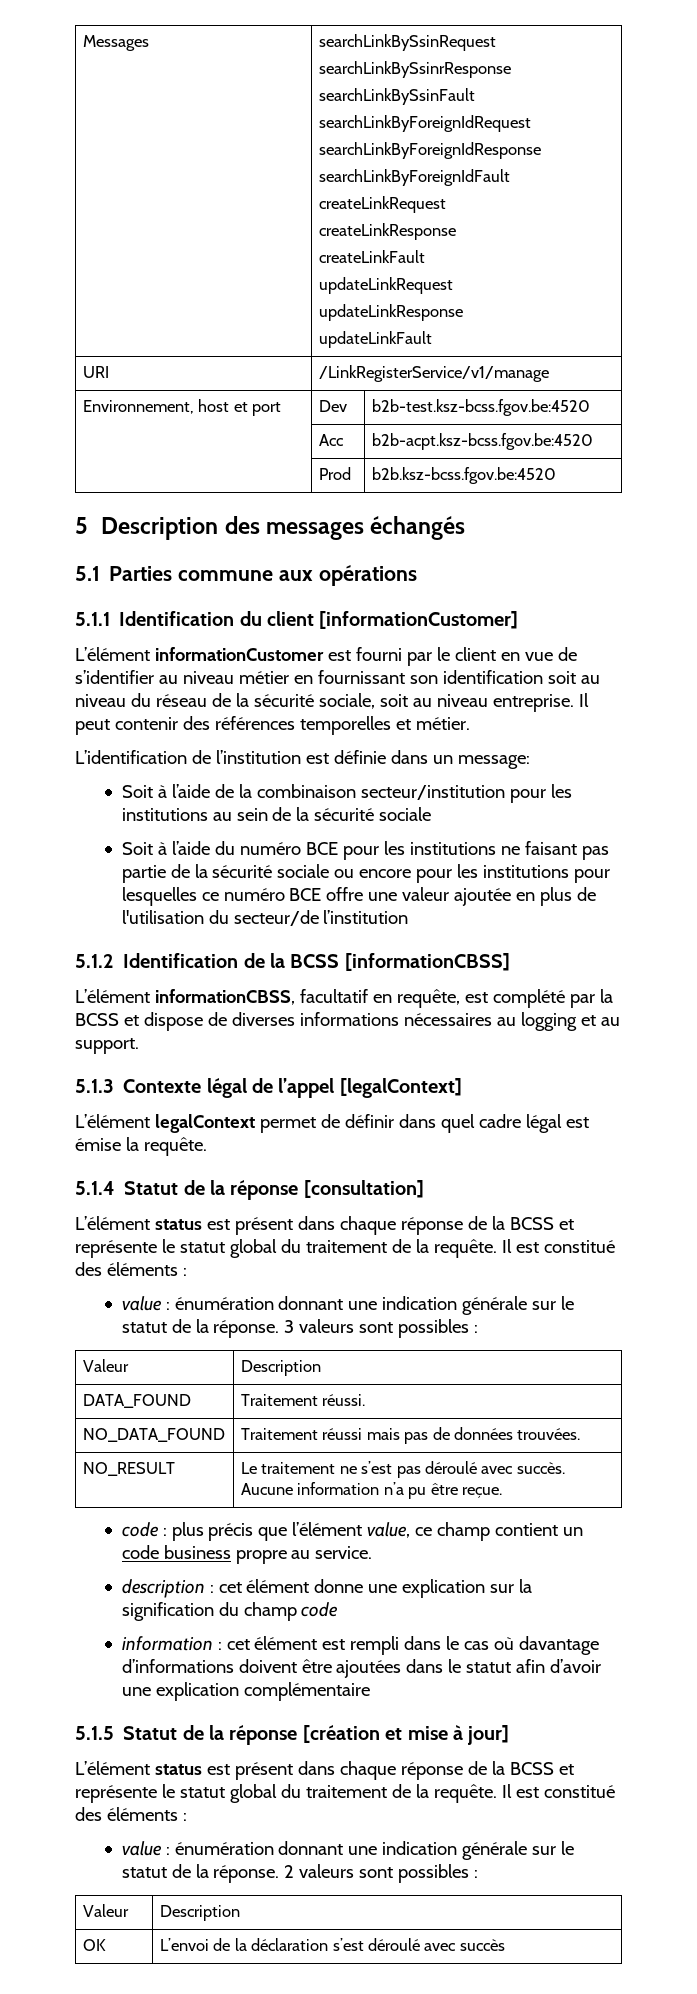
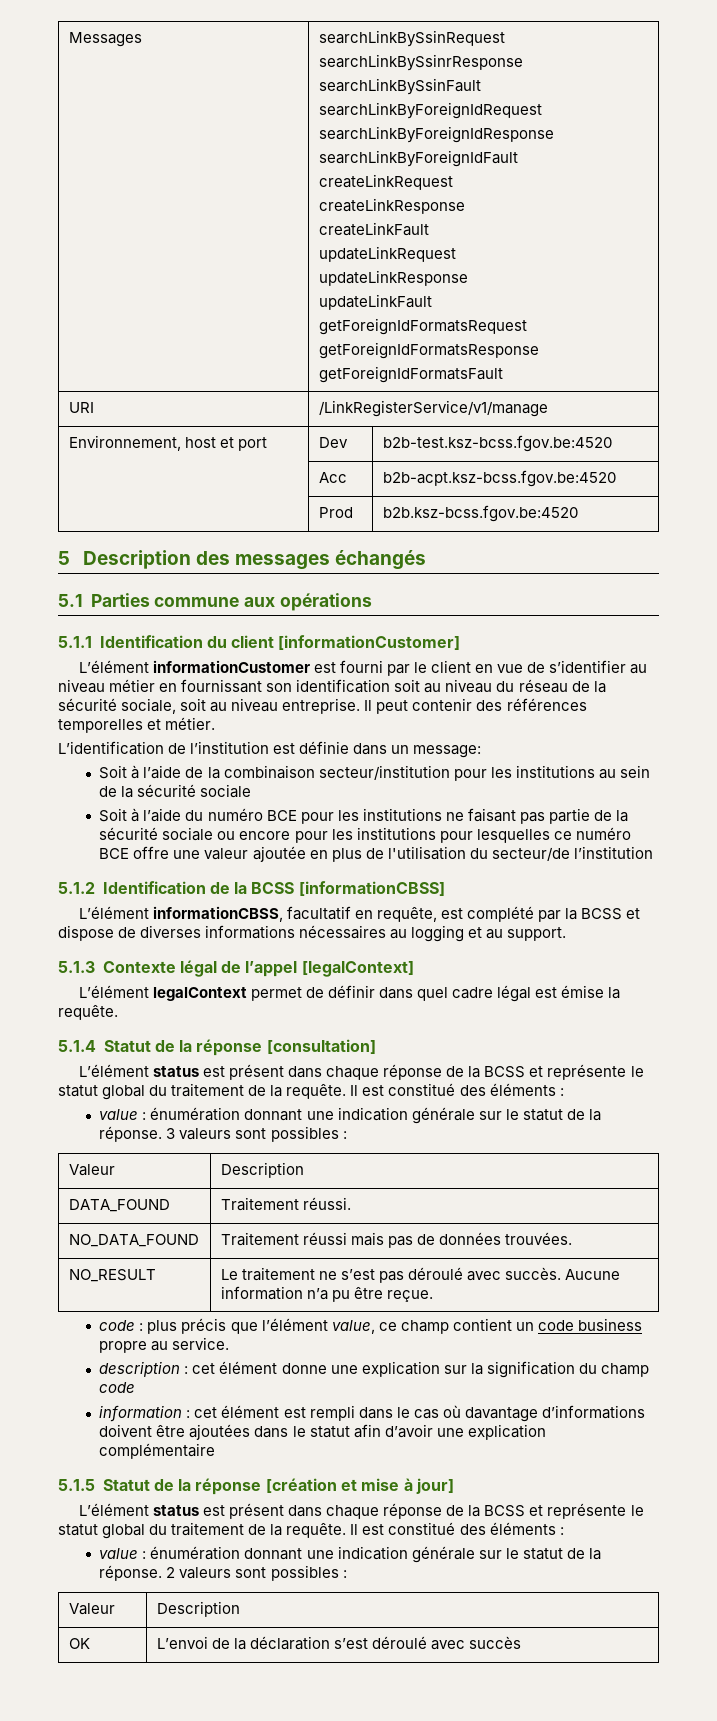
(432, 339) none -> [318,318,527,335] [318,342,539,359] [318,366,503,383] // getForeignIdFormatsRequest // getForeignIdFormatsResponse // getForeignIdFormatsFault

